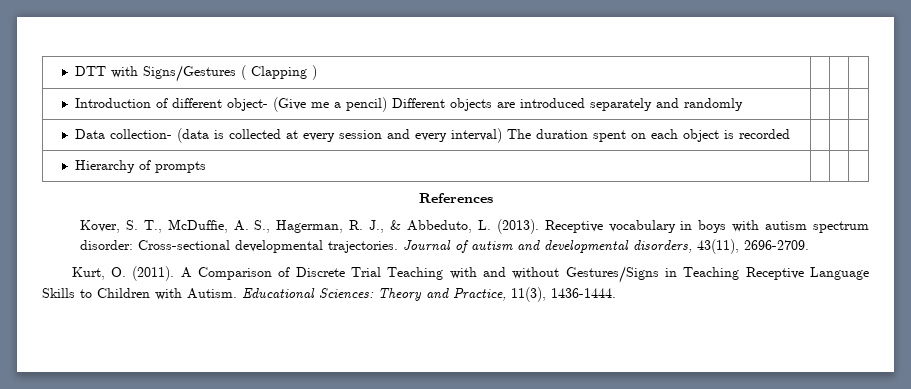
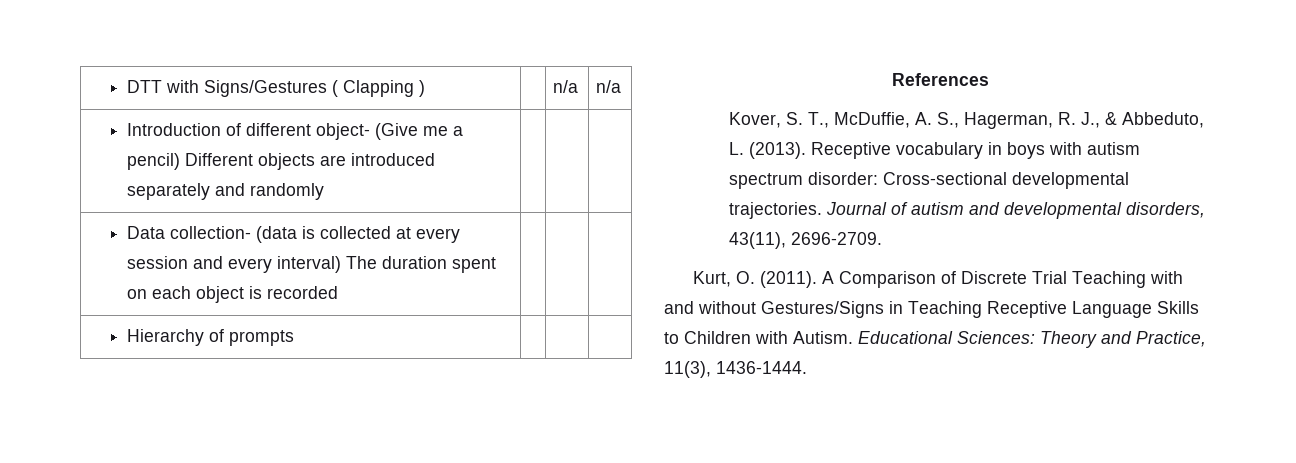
(317, 72) | -> [553,80,579,93] [596,80,622,93] n/a | n/a

